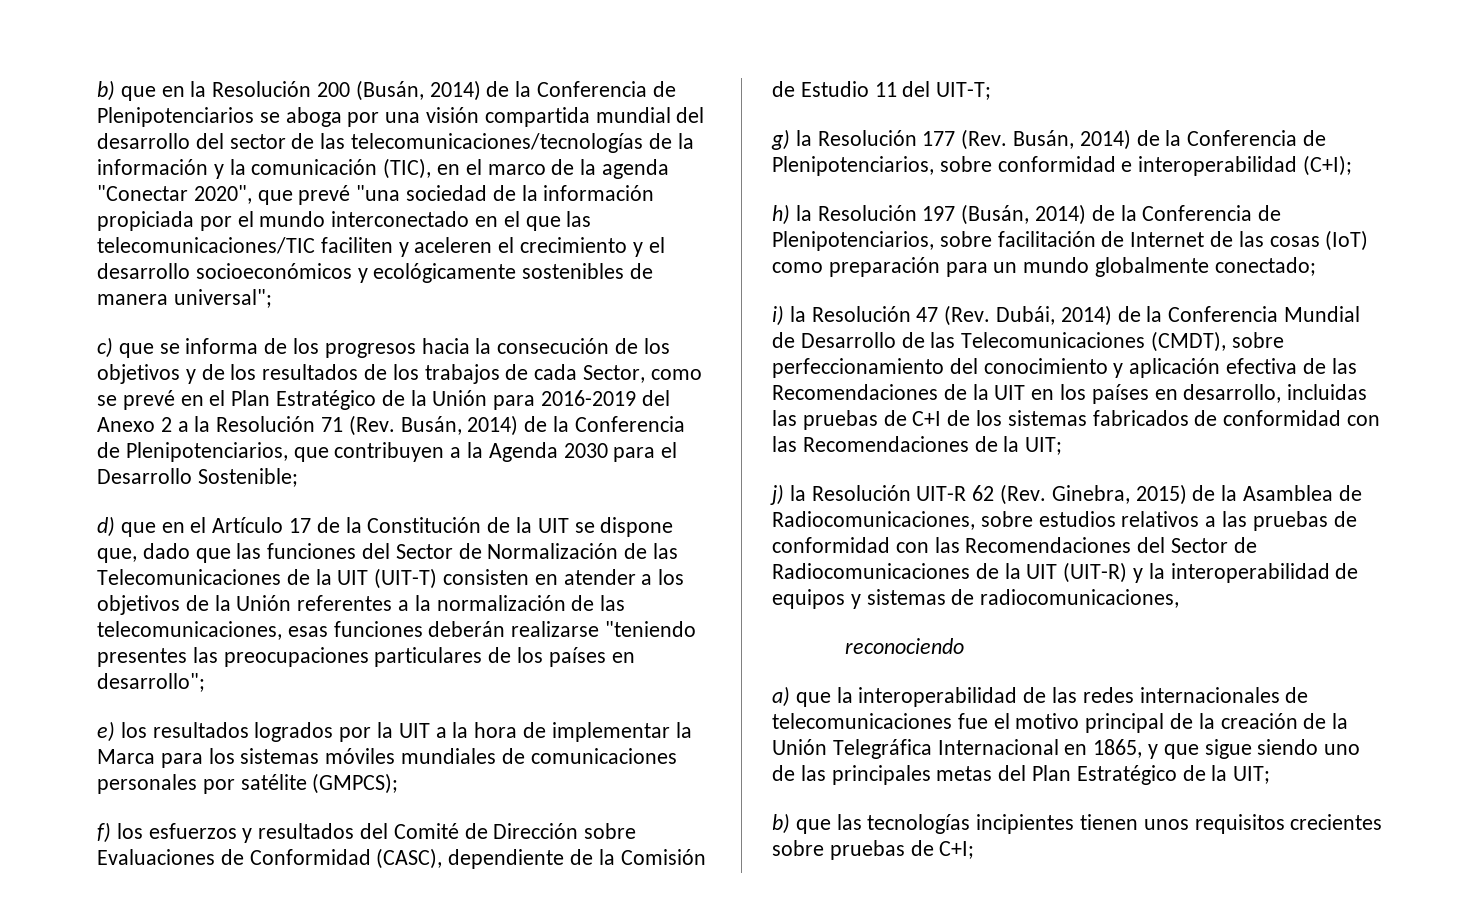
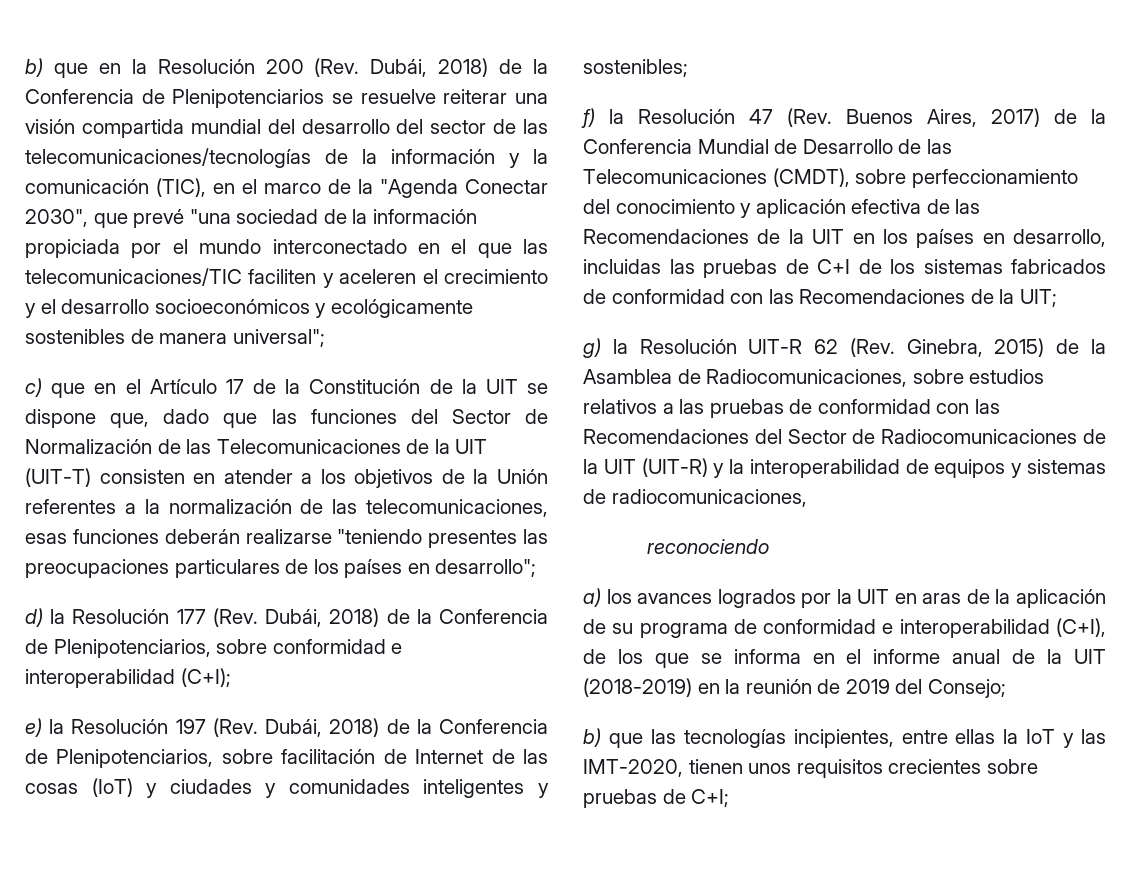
[355,80,481,101] (Busán, 2014) -> [314,58,489,77] (Rev. Dubái, 2018)
[285,107,380,127] aboga por -> [360,89,508,104] resuelve reiterar
[602,159,670,179] [97,185,252,204] agenda "Conectar 2020", -> [380,179,548,198] [25,209,88,227] "Agenda Conectar 2030",
[159,338,670,358] [97,364,702,384] [97,390,670,410] [97,415,685,436] [97,442,678,462] [97,468,298,487] [97,516,156,537] se informa de los progresos hacia la consecución de los objetivos y de los resultados de los trabajos de cada Sector, como se prevé en el Plan Estratégico de la Unión para 2016-2019 del Anexo 2 a la Resolución 71 (Rev. Busán, 2014) de la Conferencia de Plenipotenciarios, que contribuyen a la Agenda 2030 para el Desarrollo Sostenible; // d) que -> (86, 390) none
[97,721,692,742] [97,748,677,768] [97,773,399,794] [97,822,637,843] [97,848,706,869] [772,81,992,100] [771,129,790,150] e) los resultados logrados por la UIT a la hora de implementar la Marca para los sistemas móviles mundiales de comunicaciones personales por satélite (GMPCS); // f) los esfuerzos y resultados del Comité de Dirección sobre Evaluaciones de Conformidad (CASC), dependiente de la Comisión de Estudio 11 del UIT-T; // g) -> [25,608,43,627] d)
[1013,129,1131,150] Busán, 2014) -> [265,608,380,627] Dubái, 2018)
[772,204,790,225] h) -> [25,718,42,737] e)
[961,204,1087,225] (Busán, 2014) -> [212,718,380,737] (Rev. Dubái, 2018)
[772,257,1316,277] [772,305,784,326] como preparación para un mundo globalmente conectado; // i) -> [146,779,549,798] [583,59,688,77] [581,108,595,128] y ciudades y comunidades inteligentes y sostenibles; // f)
[996,305,1112,326] Dubái, 2014) -> [846,108,1040,127] Buenos Aires, 2017)
[770,484,784,505] j) -> [583,338,601,358] g)
[795,687,1309,707] [772,713,1349,733] [772,739,1361,759] [772,765,1271,785] [772,813,1075,834] que la interoperabilidad de las redes internacionales de telecomunicaciones fue el motivo principal de la creación de la Unión Telegráfica Internacional en 1865, y que sigue siendo uno de las principales metas del Plan Estratégico de la UIT; // b) que las tecnologías incipientes -> [606,589,1106,608] [583,618,1106,638] [583,649,1106,668] [583,678,1006,698] [583,728,1106,748] [583,759,683,777] los avances logrados por la UIT en aras de la aplicación de su programa de conformidad e interoperabilidad (C+I), de los que se informa en el informe anual de la UIT (2018-2019) en la reunión de 2019 del Consejo; // b) que las tecnologías incipientes, entre ellas la IoT y las IMT-2020,

